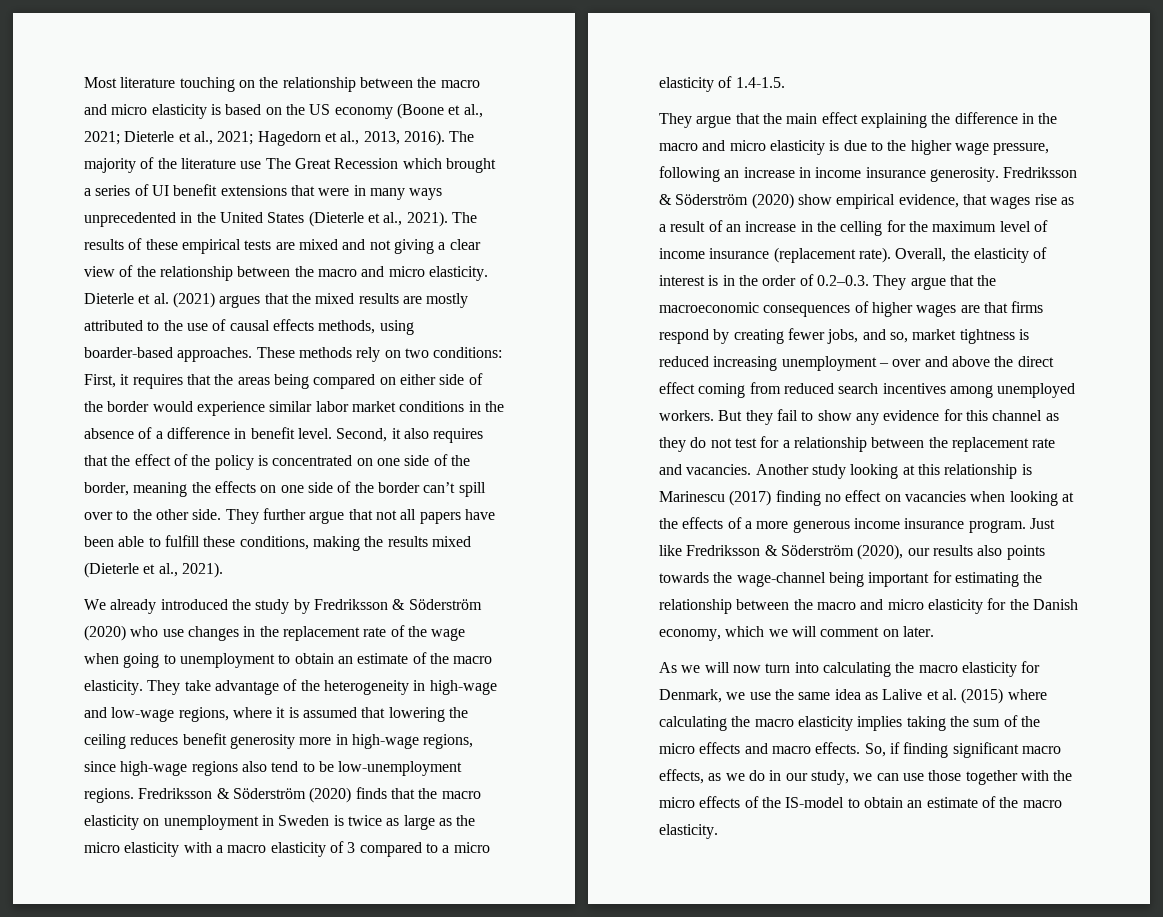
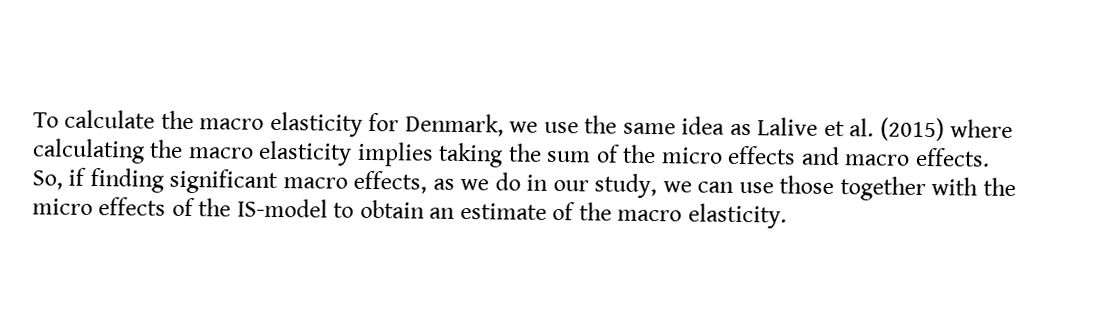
[84,77,480,92] [84,103,483,119] [84,130,475,146] [84,157,496,173] [84,184,443,200] [84,211,477,227] [84,238,481,254] [84,265,488,281] [84,292,469,308] [84,319,414,335] [84,347,503,362] [84,373,483,389] [84,401,504,416] [84,427,484,443] [84,454,470,470] [84,481,486,497] [84,508,495,524] [84,535,471,551] [84,562,223,578] [84,599,482,614] [84,625,466,641] [84,652,493,668] [84,679,497,695] [84,707,468,722] [84,733,474,749] [84,761,463,776] [84,787,481,803] [84,815,476,830] [84,841,490,857] [659,76,785,92] [659,112,1058,128] [659,140,1050,155] [659,166,1078,182] [659,193,1074,209] [659,220,1048,236] [659,247,1048,263] [659,274,997,290] [659,301,1044,317] [659,328,1029,344] [659,356,1054,371] [659,382,1076,398] [659,409,1059,425] [659,436,1056,452] [659,464,1032,479] [659,490,1074,506] [659,517,1055,533] [659,544,1045,560] [659,571,1043,587] [659,598,1078,614] [659,626,934,641] [659,662,891,677] Most literature touching on the relationship between the macro and micro elasticity is based on the US economy (Boone et al., 2021; Dieterle et al., 2021; Hagedorn et al., 2013, 2016). The majority of the literature use The Great Recession which brought a series of UI benefit extensions that were in many ways unprecedented in the United States (Dieterle et al., 2021). The results of these empirical tests are mixed and not giving a clear view of the relationship between the macro and micro elasticity. Dieterle et al. (2021) argues that the mixed results are mostly attributed to the use of causal effects methods, using boarder-based approaches. These methods rely on two conditions: First, it requires that the areas being compared on either side of the border would experience similar labor market conditions in the absence of a difference in benefit level. Second, it also requires that the effect of the policy is concentrated on one side of the border, meaning the effects on one side of the border can’t spill over to the other side. They further argue that not all papers have been able to fulfill these conditions, making the results mixed (Dieterle et al., 2021). // We already introduced the study by Fredriksson & Söderström (2020) who use changes in the replacement rate of the wage when going to unemployment to obtain an estimate of the macro elasticity. They take advantage of the heterogeneity in high-wage and low-wage regions, where it is assumed that lowering the ceiling reduces benefit generosity more in high-wage regions, since high-wage regions also tend to be low-unemployment regions. Fredriksson & Söderström (2020) finds that the macro elasticity on unemployment in Sweden is twice as large as the micro elasticity with a macro elasticity of 3 compared to a micro elasticity of 1.4-1.5. // They argue that the main effect explaining the difference in the macro and micro elasticity is due to the higher wage pressure, following an increase in income insurance generosity. Fredriksson & Söderström (2020) show empirical evidence, that wages rise as a result of an increase in the celling for the maximum level of income insurance (replacement rate). Overall, the elasticity of interest is in the order of 0.2–0.3. They argue that the macroeconomic consequences of higher wages are that firms respond by creating fewer jobs, and so, market tightness is reduced increasing unemployment – over and above the direct effect coming from reduced search incentives among unemployed workers. But they fail to show any evidence for this channel as they do not test for a relationship between the replacement rate and vacancies. Another study looking at this relationship is Marinescu (2017) finding no effect on vacancies when looking at the effects of a more generous income insurance program. Just like Fredriksson & Söderström (2020), our results also points towards the wage-channel being important for estimating the relationship between the macro and micro elasticity for the Danish economy, which we will comment on later. // As we will now turn into calculating -> [33,109,156,129] To calculate

